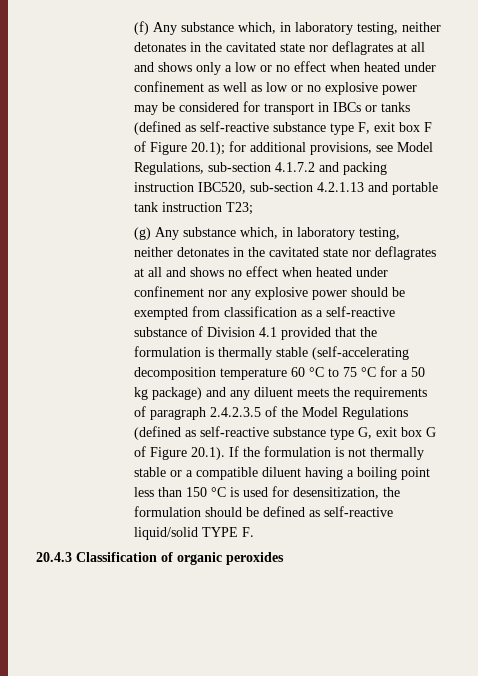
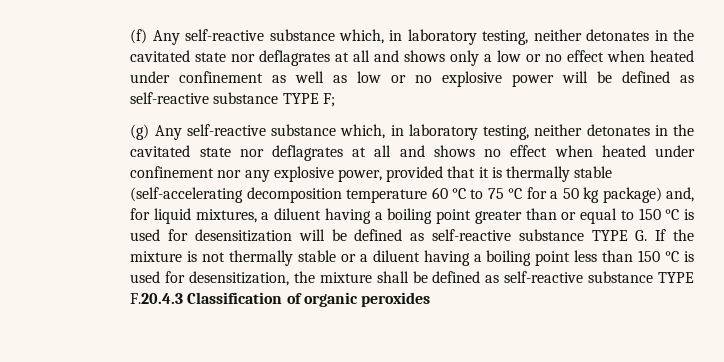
(178, 28) none -> [185,29,265,41] self-reactive
[134,101,411,115] [134,121,433,135] [134,141,434,155] [134,162,388,175] [134,182,439,195] [134,202,254,215] may be considered for transport in IBCs or tanks (defined as self-reactive substance type F, exit box F of Figure 20.1); for additional provisions, see Model Regulations, sub-section 4.1.7.2 and packing instruction IBC520, sub-section 4.2.1.13 and portable tank instruction T23; -> [562,71,694,83] [130,92,335,107] will be defined as self-reactive substance TYPE F;
(180, 233) none -> [186,124,266,136] self-reactive
[312,287,406,300] [134,306,396,320] [134,326,378,340] [134,346,202,357] power should be exempted from classification as a self-reactive substance of Division 4.1 provided that the formulation -> [338,166,489,182] power, provided that it
[206,387,428,400] [134,406,409,420] [134,426,437,440] [134,446,226,460] and any diluent meets the requirements of paragraph 2.4.2.3.5 of the Model Regulations (defined as self-reactive substance type G, exit box G of Figure 20.1). -> [666,187,694,202] [130,208,694,224] [130,229,648,242] and, for liquid mixtures, a diluent having a boiling point greater than or equal to 150 °C is used for desensitization will be defined as self-reactive substance TYPE G.
[264,446,332,457] formulation -> [130,251,183,262] mixture
[196,467,259,480] compatible -> (368, 258) none
[134,506,394,517] [134,527,255,540] [36,552,72,562] formulation should be defined as self-reactive liquid/solid TYPE F. // 20.4.3 -> [319,271,694,283] [130,293,184,304] mixture shall be defined as self-reactive substance TYPE F.20.4.3

